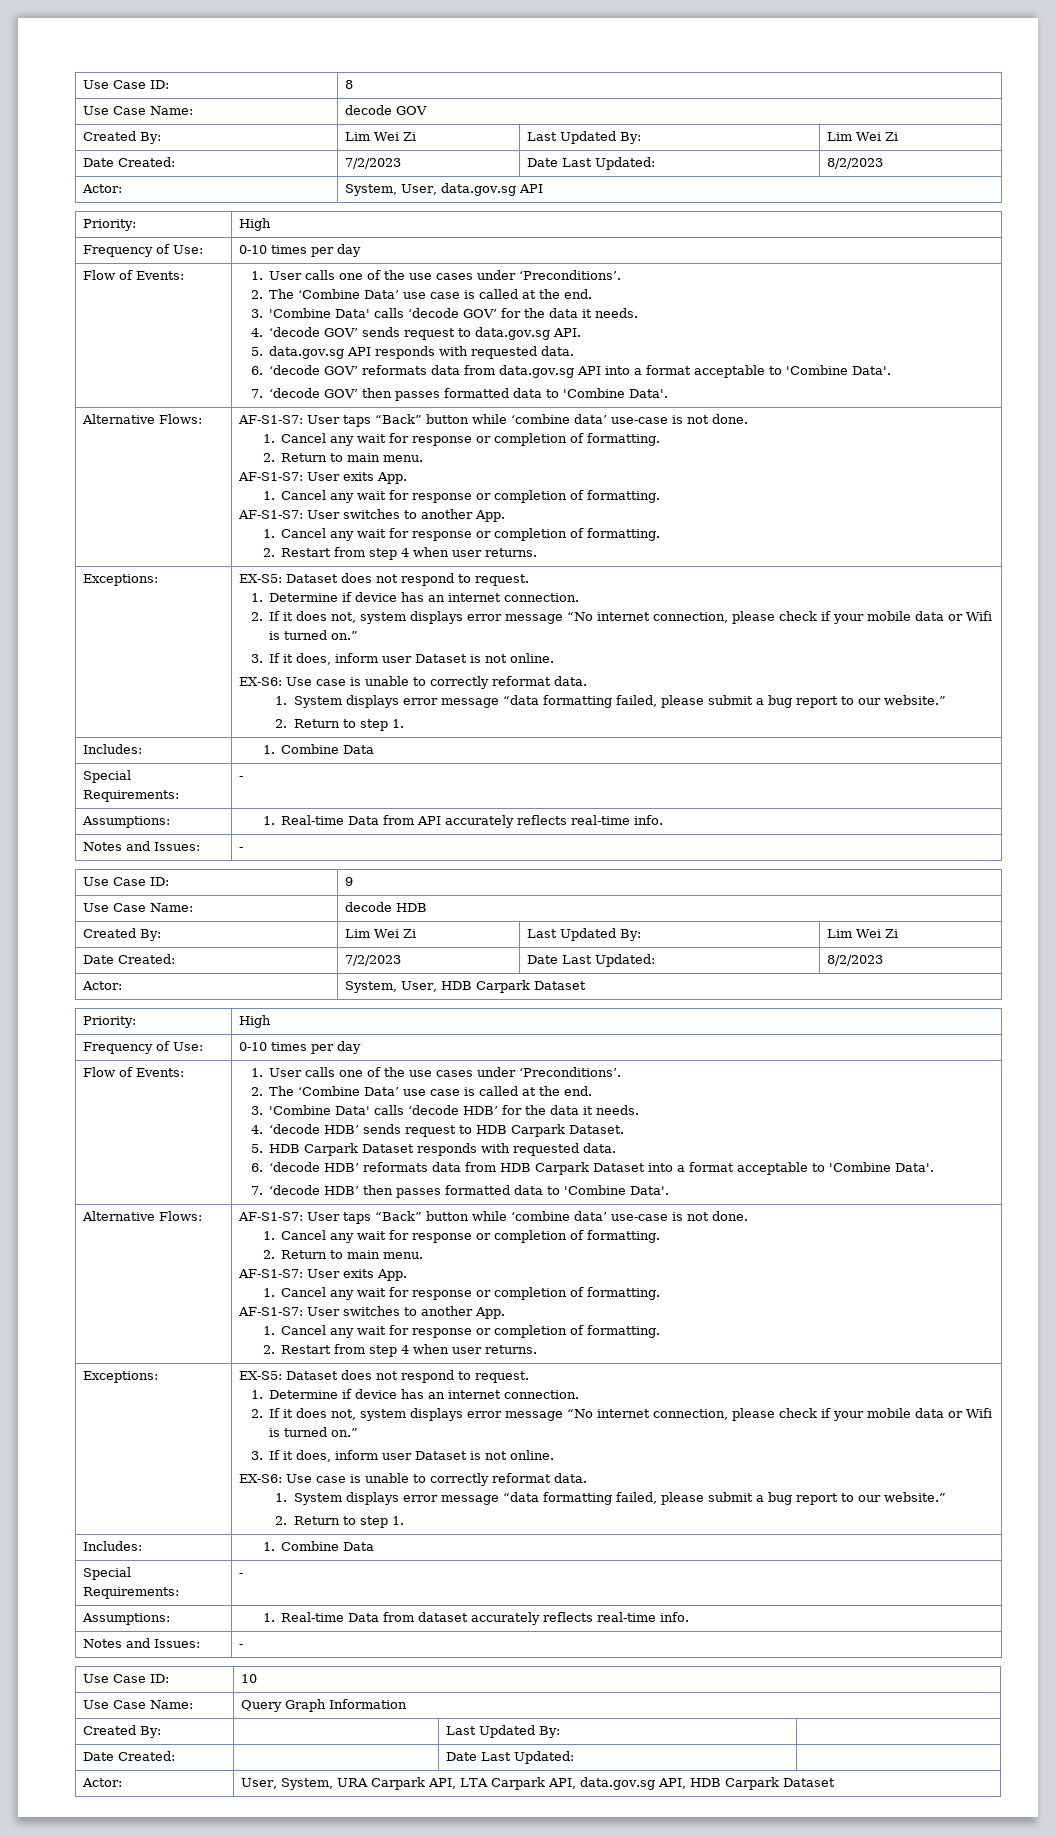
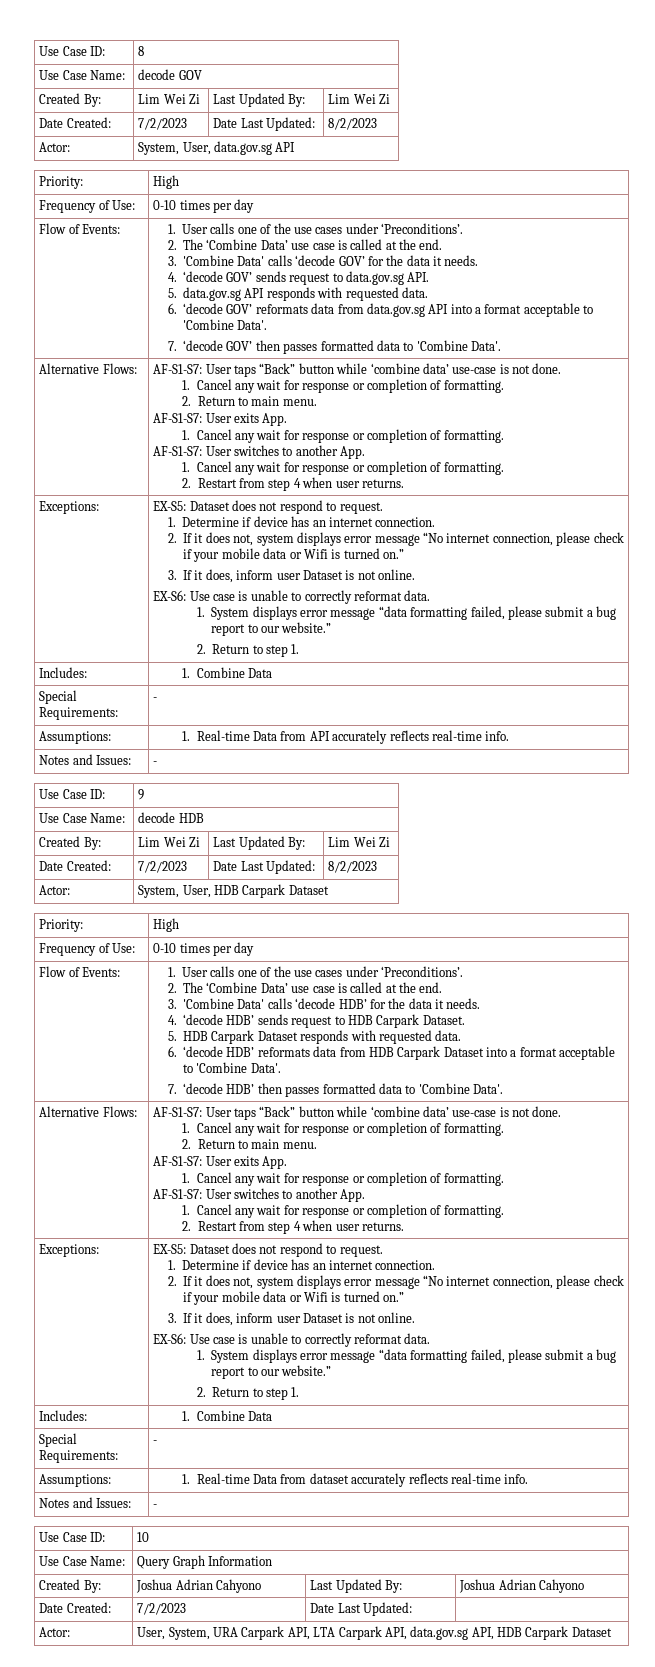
[445,1725,560,1738] [82,1751,175,1761] | Last Updated By: | // Date Created: | -> [136,1579,261,1593] [310,1579,402,1593] [459,1579,584,1593] [39,1602,111,1613] [137,1603,187,1615] Joshua Adrian Cahyono | Last Updated By: | Joshua Adrian Cahyono // Date Created: | 7/2/2023

